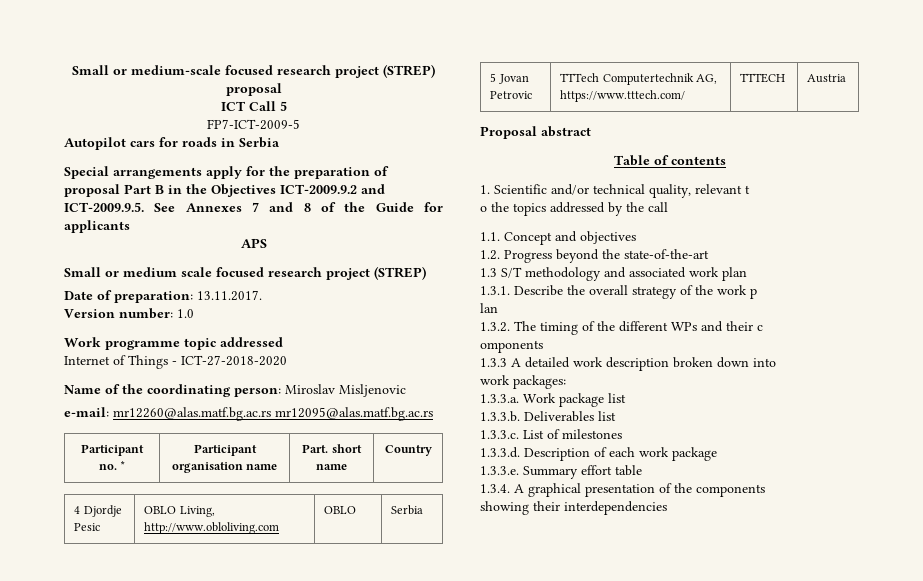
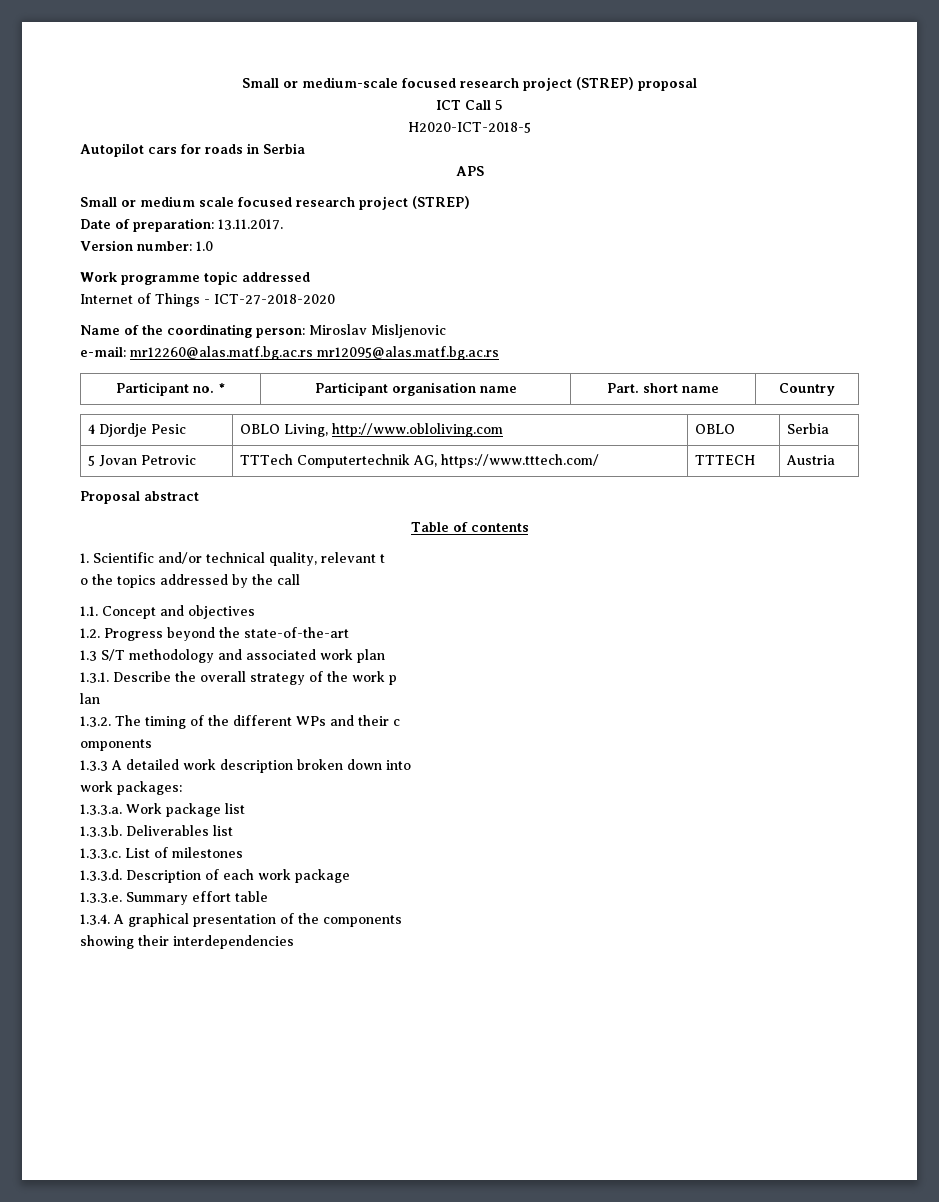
[207,119,300,130] FP7-ICT-2009-5 -> [408,122,531,133] H2020-ICT-2018-5
[64,166,389,179] [64,184,385,197] [64,202,443,212] [64,220,130,233] // Special arrangements apply for the preparation of proposal Part B in the Objectives ICT-2009.9.2 and ICT-2009.9.5. See Annexes 7 and 8 of the Guide for applicants -> (305, 148) none

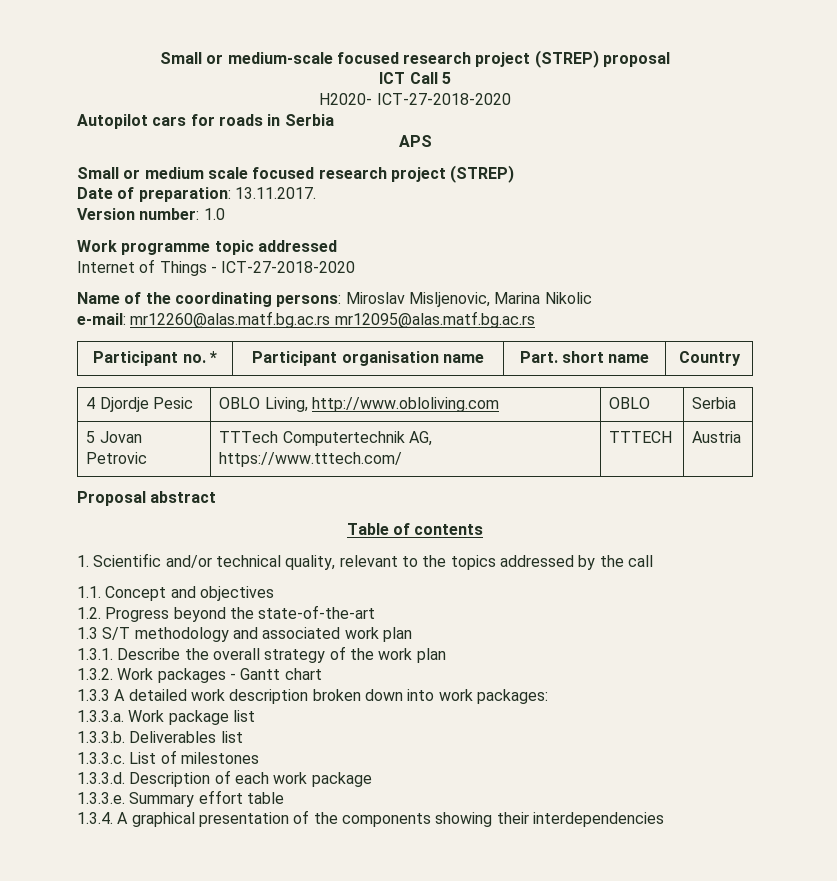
[408,122,531,133] H2020-ICT-2018-5 -> [319,93,511,105] H2020- ICT-27-2018-2020
[256,324,446,338] person: Miroslav Misljenovic -> [276,292,592,307] persons: Miroslav Misljenovic, Marina Nikolic
[380,554,385,563] [80,578,88,585] t // o -> [401,556,418,567] to
[389,675,397,685] [80,693,100,704] p // lan -> [416,648,446,663] plan
[115,715,400,729] [80,739,152,751] The timing of the different WPs and their c // omponents -> [117,668,322,683] Work packages - Gantt chart
(411, 765) // -> (435, 695) none
(402, 921) // -> (431, 820) none

